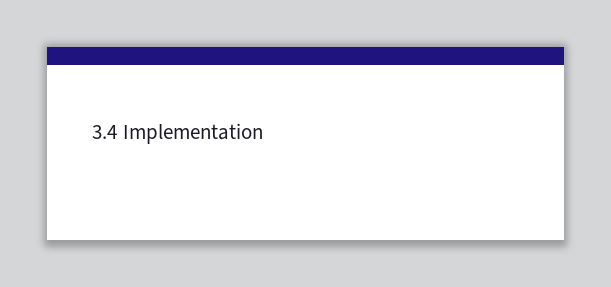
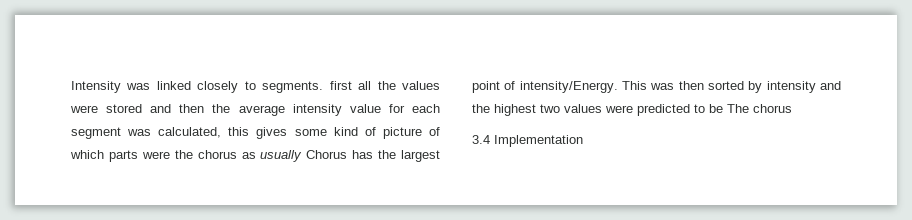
(92, 132) none -> [71,81,441,93] [70,104,440,116] [71,127,440,139] [70,150,440,162] [472,81,841,93] [472,104,792,116] Intensity was linked closely to segments. first all the values were stored and then the average intensity value for each segment was calculated, this gives some kind of picture of which parts were the chorus as usually Chorus has the largest point of intensity/Energy. This was then sorted by intensity and the highest two values were predicted to be The chorus //

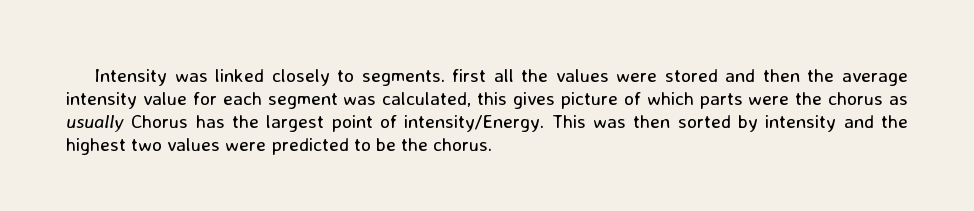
[294,127,376,136] some kind of -> (555, 100) none
[727,104,792,113] [472,135,583,147] The chorus // 3.4 Implementation -> [400,138,493,151] the chorus.

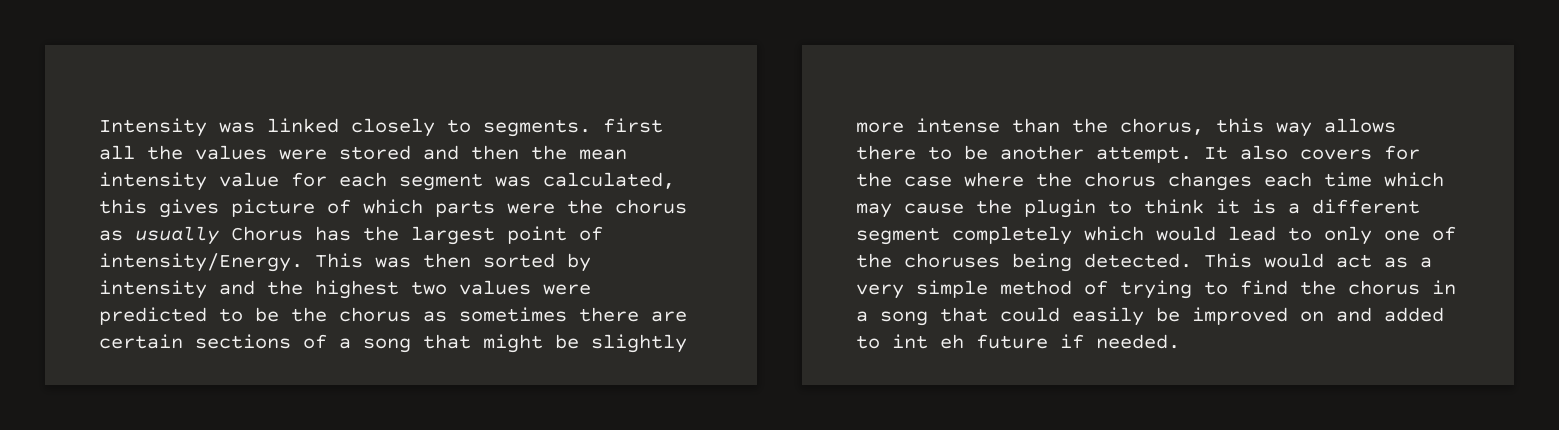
[842,73,908,86] average -> [579,149,627,160] mean
[433,138,493,151] chorus. -> [339,307,687,322] [99,334,687,353] [856,118,1396,137] [856,145,1420,163] [856,172,1444,191] [856,199,1420,218] [856,226,1456,245] [856,253,1432,272] [856,280,1456,299] [856,307,1444,326] [856,334,1180,349] chorus as sometimes there are certain sections of a song that might be slightly more intense than the chorus, this way allows there to be another attempt. It also covers for the case where the chorus changes each time which may cause the plugin to think it is a different segment completely which would lead to only one of the choruses being detected. This would act as a very simple method of trying to find the chorus in a song that could easily be improved on and added to int eh future if needed.

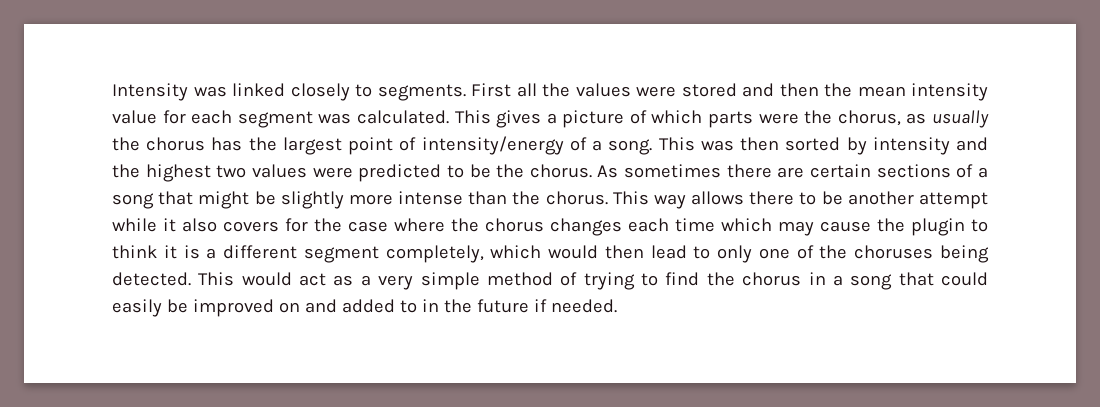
[603,118,663,133] first -> [471,83,511,97] First
[543,172,675,189] [99,199,219,218] calculated, this gives -> [356,110,557,128] calculated. This gives a
[615,199,687,214] chorus -> [837,110,901,126] chorus,
[231,226,303,241] Chorus -> [112,137,206,151] the chorus
[99,253,303,272] intensity/Energy. -> [421,136,653,155] intensity/energy of a song.
[339,307,447,322] chorus as -> [529,164,619,178] chorus. As
[1120,118,1264,135] chorus, this -> [545,191,649,205] chorus. This
[1096,146,1228,163] attempt. It -> [918,192,988,209] [112,218,176,232] attempt while it
[952,226,1072,245] completely -> [385,245,484,263] completely,
(1216, 233) none -> [604,245,644,259] then
[892,334,964,349] int eh -> [421,299,472,313] in the

